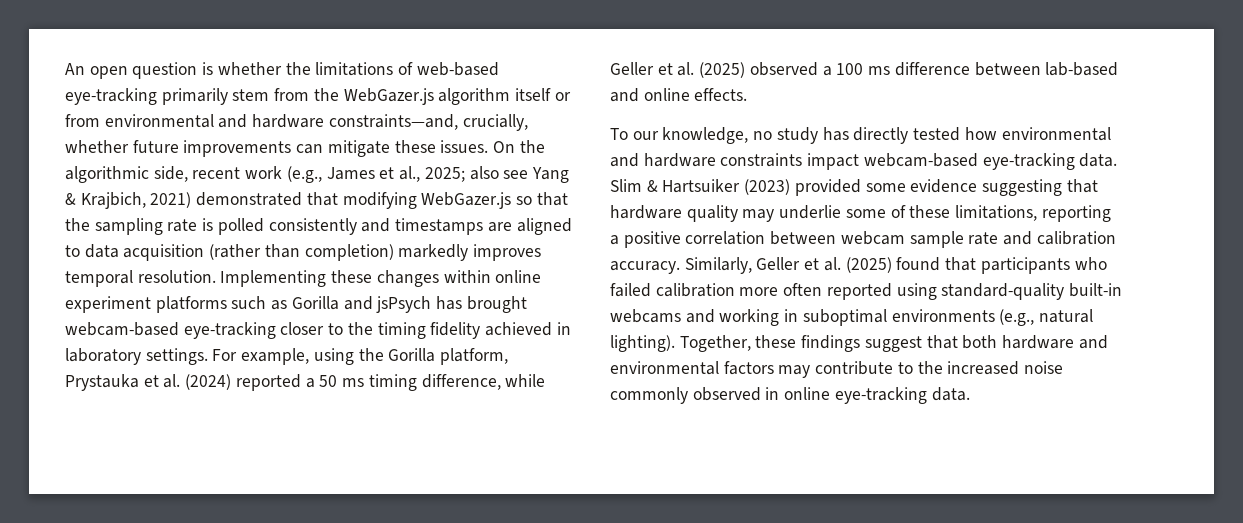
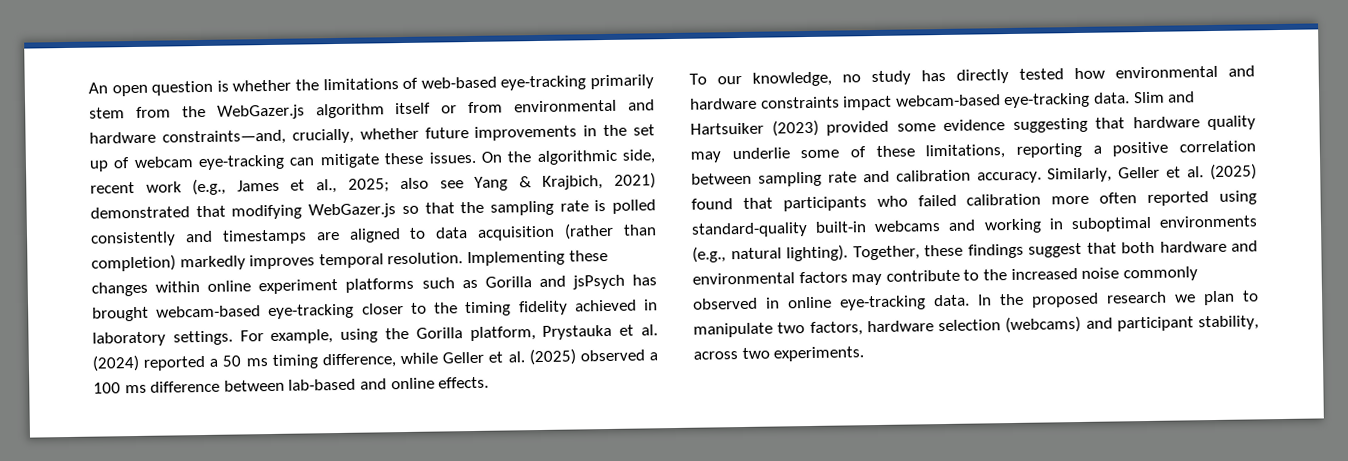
(292, 148) none -> [583,124,655,137] [89,154,286,172] in the set up of webcam eye-tracking
[646,180,658,192] & -> [1167,91,1196,103] and
[840,231,964,248] webcam sample -> [757,171,822,187] sampling
(970, 394) none -> [977,290,1259,308] [693,315,1259,338] [693,346,865,362] In the proposed research we plan to manipulate two factors, hardware selection (webcams) and participant stability, across two experiments.

